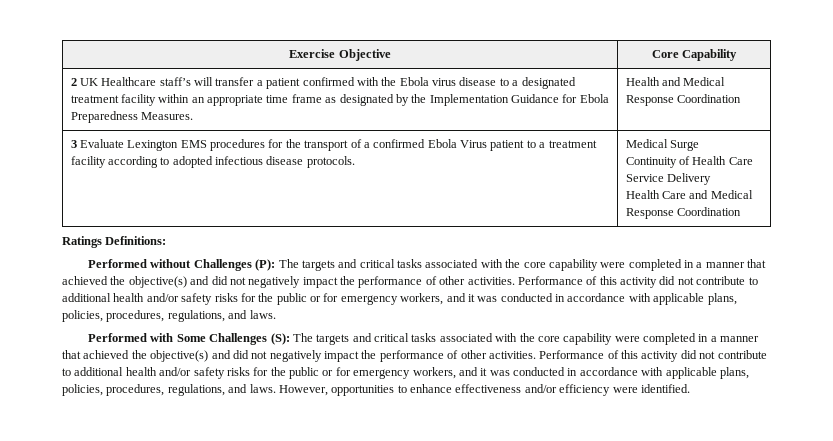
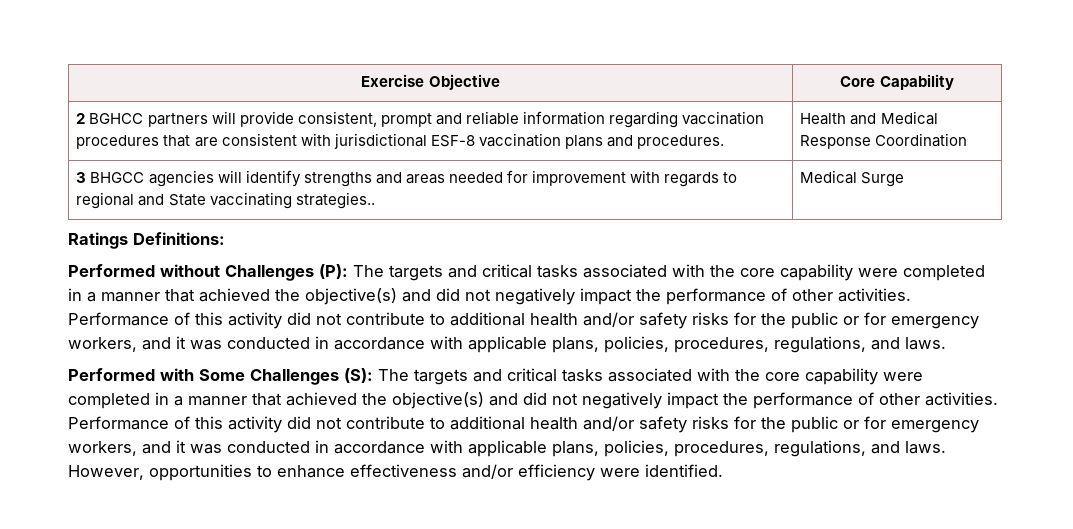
[79,77,576,89] [70,94,609,106] [70,111,193,123] UK Healthcare staff’s will transfer a patient confirmed with the Ebola virus disease to a designated treatment facility within an appropriate time frame as designated by the Implementation Guidance for Ebola Preparedness Measures. -> [89,111,764,128] [76,133,724,149] BGHCC partners will provide consistent, prompt and reliable information regarding vaccination procedures that are consistent with jurisdictional ESF-8 vaccination plans and procedures.
[79,139,597,151] [70,156,355,168] [625,139,699,151] [625,156,753,168] [625,173,711,185] [625,190,753,199] [625,207,741,219] Evaluate Lexington EMS procedures for the transport of a confirmed Ebola Virus patient to a treatment facility according to adopted infectious disease protocols. | Medical Surge // Continuity of Health Care Service Delivery // Health Care and Medical Response Coordination -> [90,170,738,187] [76,192,375,209] [800,170,905,187] BHGCC agencies will identify strengths and areas needed for improvement with regards to regional and State vaccinating strategies.. | Medical Surge

